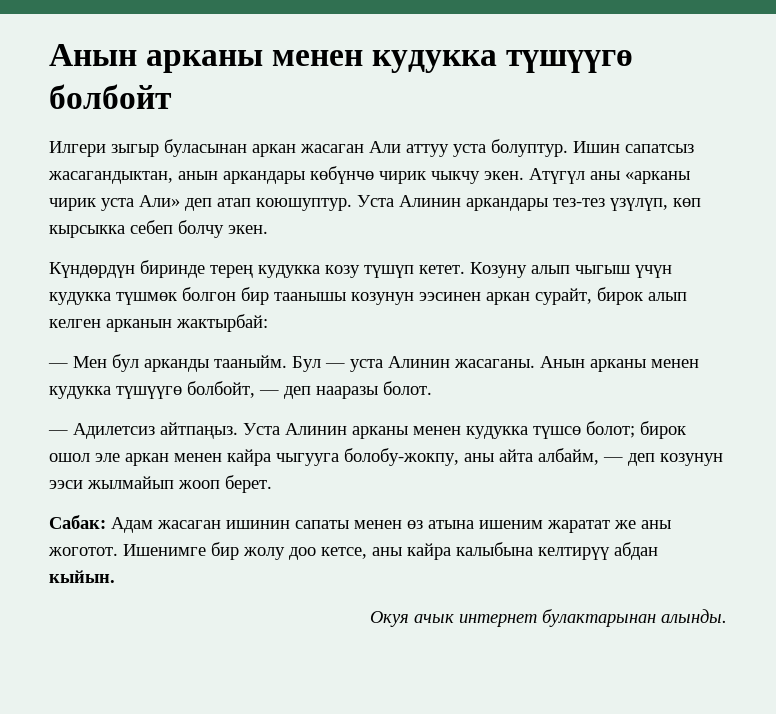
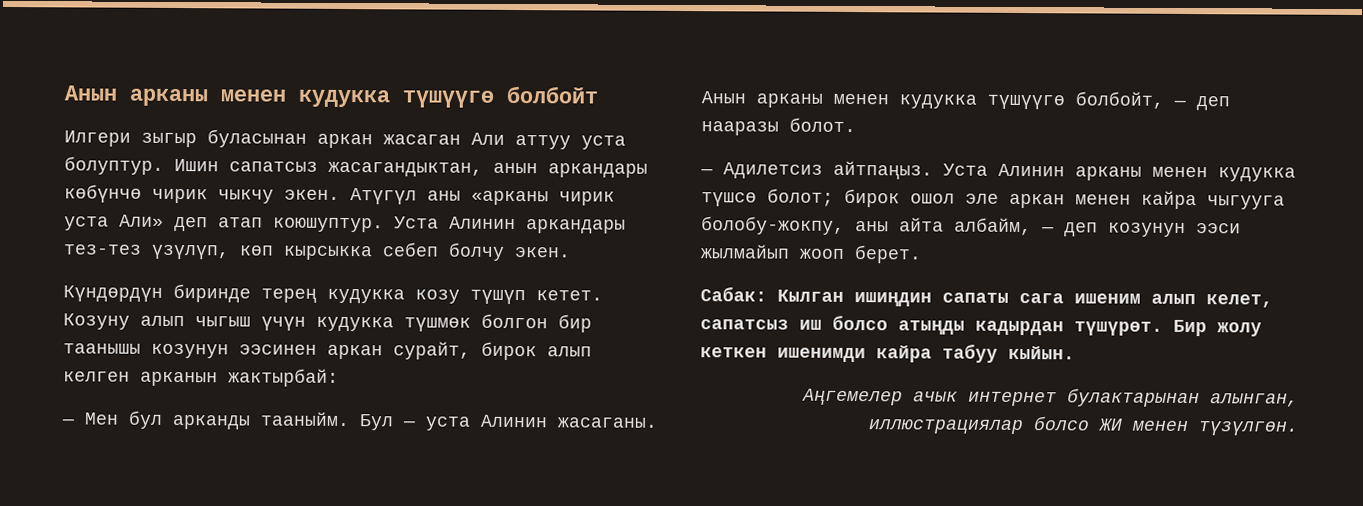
[111,517,671,533] [48,542,658,560] Адам жасаган ишинин сапаты менен өз атына ишеним жаратат же аны жоготот. Ишенимге бир жолу доо кетсе, аны кайра калыбына келтирүү абдан -> [777,289,1273,308] [700,314,1262,337] [700,343,998,363] Кылган ишиңдин сапаты сага ишеним алып келет, сапатсыз иш болсо атыңды кадырдан түшүрөт. Бир жолу кеткен ишенимди кайра табуу
[370,611,409,627] Окуя -> [802,388,903,406] Аңгемелер
[661,609,727,623] алынды. -> [1210,393,1299,407] [868,416,1299,436] алынган, иллюстрациялар болсо ЖИ менен түзүлгөн.

